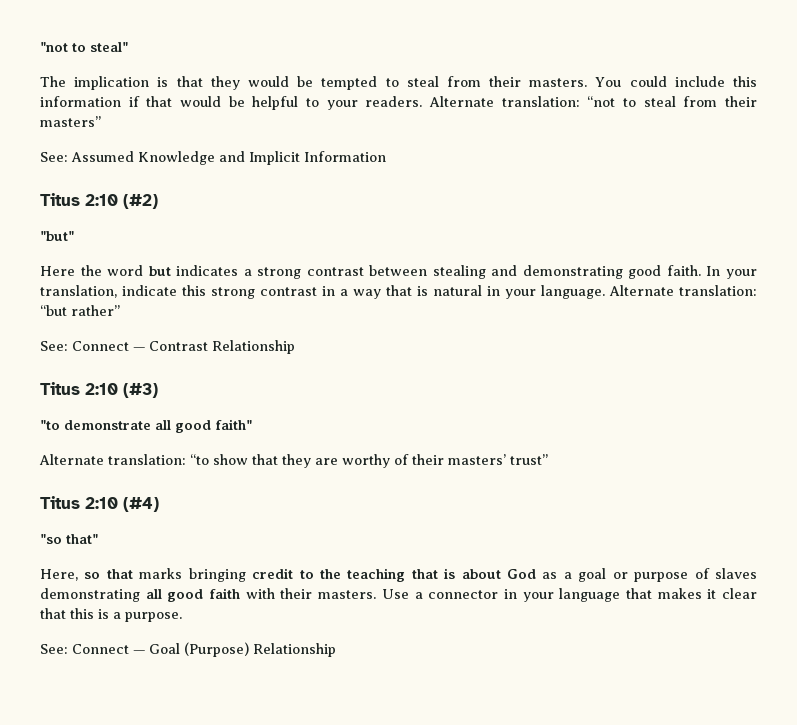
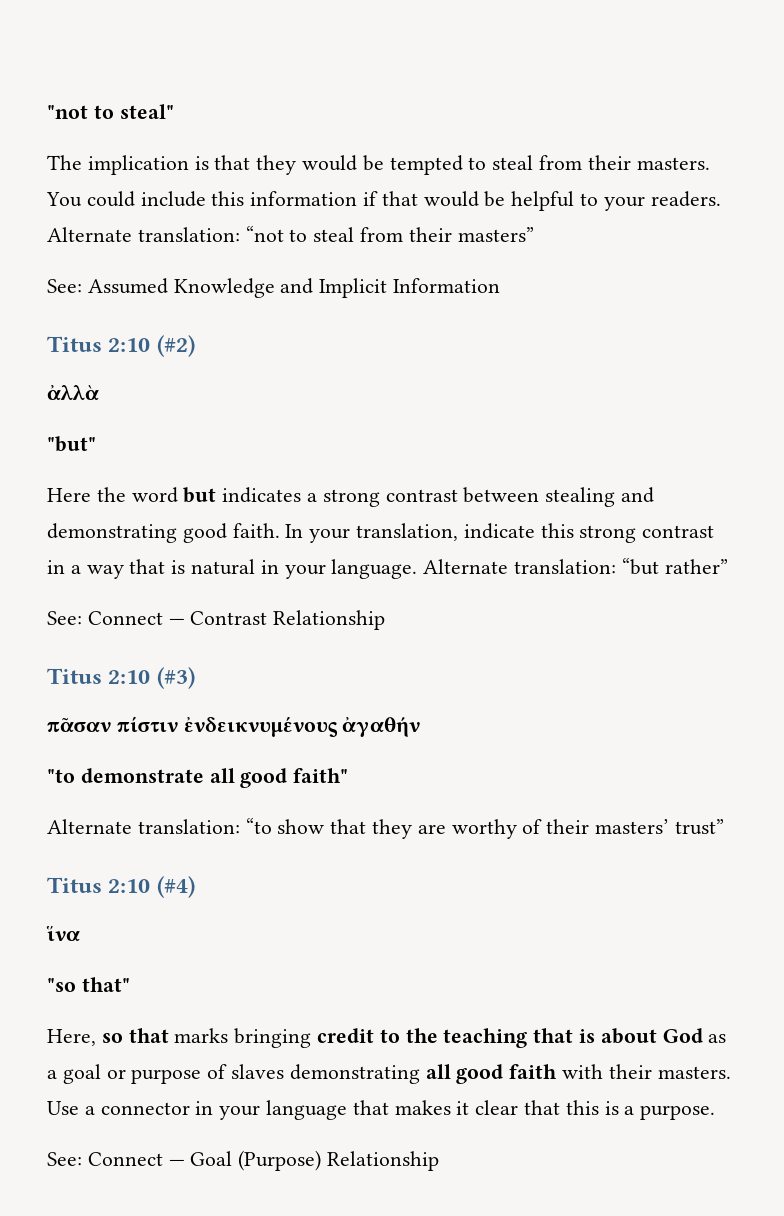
(158, 201) none -> [47,384,99,401] // ἀλλὰ
(158, 390) none -> [47,716,421,737] // πᾶσαν πίστιν ἐνδεικνυμένους ἀγαθήν
(159, 504) none -> [46,925,80,942] // ἵνα

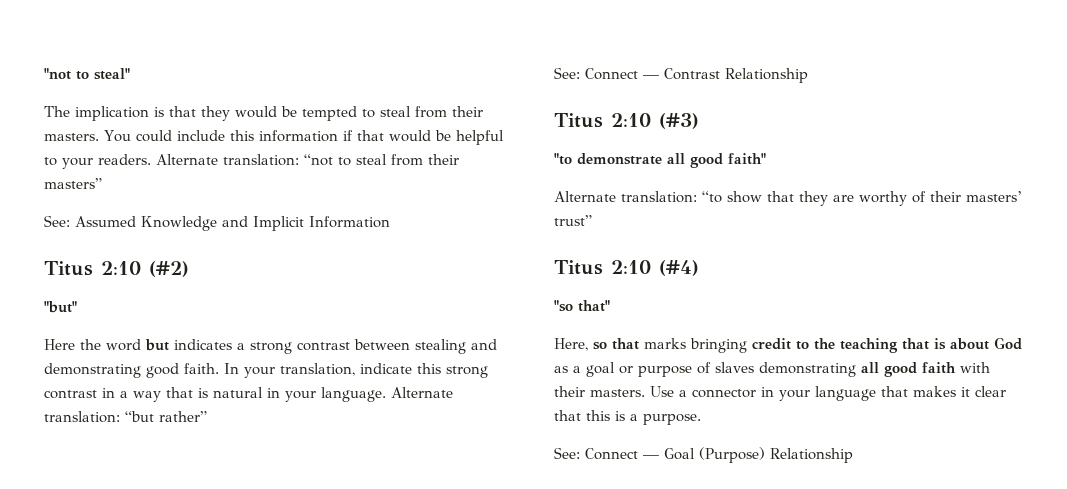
[47,384,99,401] // ἀλλὰ -> (189, 269) none
[47,716,421,737] // πᾶσαν πίστιν ἐνδεικνυμένους ἀγαθήν -> (699, 121) none
[46,925,80,942] // ἵνα -> (699, 268) none

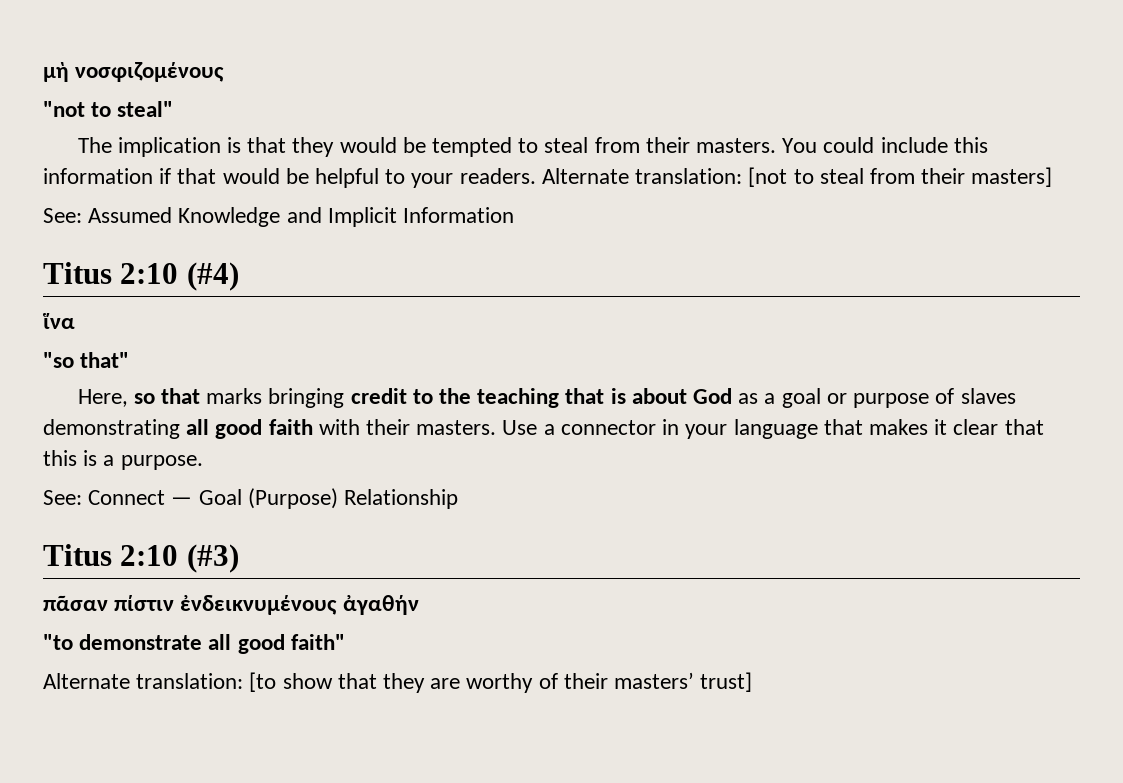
(44, 74) none -> [43,62,225,82] μὴ νοσφιζομένους //
[304,154,459,166] [44,178,102,189] “not to steal from their masters” -> [748,167,1053,187] [not to steal from their masters]
[149,261,189,277] [44,301,77,313] [44,339,497,354] [44,363,488,378] [44,387,453,402] [44,411,207,423] [554,67,808,83] [554,113,699,129] [554,153,766,168] [554,191,1022,206] [554,215,592,226] [554,260,699,276] (#2) // "but" // Here the word but indicates a strong contrast between stealing and demonstrating good faith. In your translation, indicate this strong contrast in a way that is natural in your language. Alternate translation: “but rather” // See: Connect — Contrast Relationship // Titus 2:10 (#3) // "to demonstrate all good faith" // Alternate translation: “to show that they are worthy of their masters’ trust” // Titus 2:10 (#4) -> [186,262,239,291] [42,313,75,329] (#4) // ἵνα
(853, 455) none -> [43,544,239,573] [43,595,419,615] [43,634,345,654] [43,672,753,693] // Titus 2:10 (#3) // πᾶσαν πίστιν ἐνδεικνυμένους ἀγαθήν // "to demonstrate all good faith" // Alternate translation: [to show that they are worthy of their masters’ trust]

